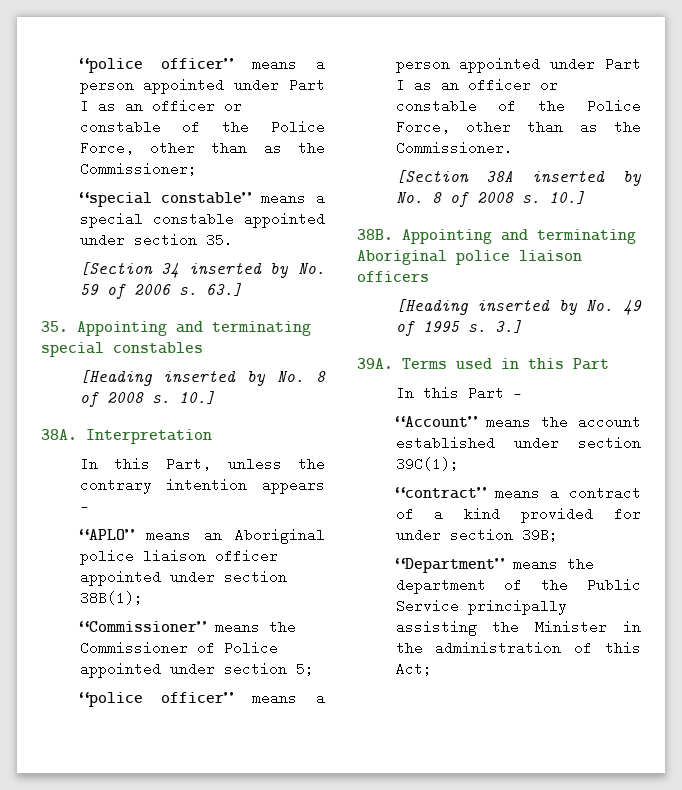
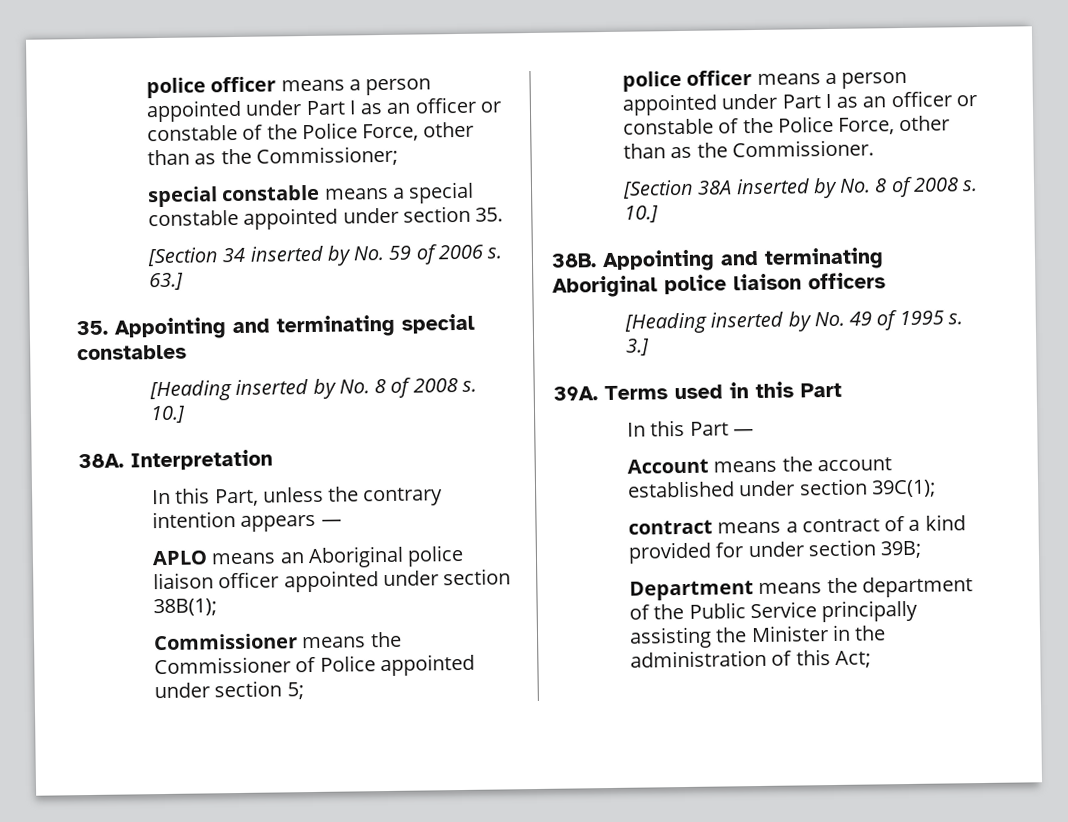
[78,58,235,73] “police officer” -> [146,76,277,99] police officer
[78,192,253,207] “special constable” -> [147,184,321,208] special constable
[78,529,135,540] “APLO” -> [152,550,209,566] APLO
[78,621,207,632] “Commissioner” -> [153,633,299,651] Commissioner
[78,692,235,707] “police officer” -> [622,70,753,92] police officer
[394,416,478,427] “Account” -> [627,458,710,474] Account
[394,487,487,499] “contract” -> [628,519,714,535] contract
[394,558,505,573] “Department” -> [629,580,755,601] Department

